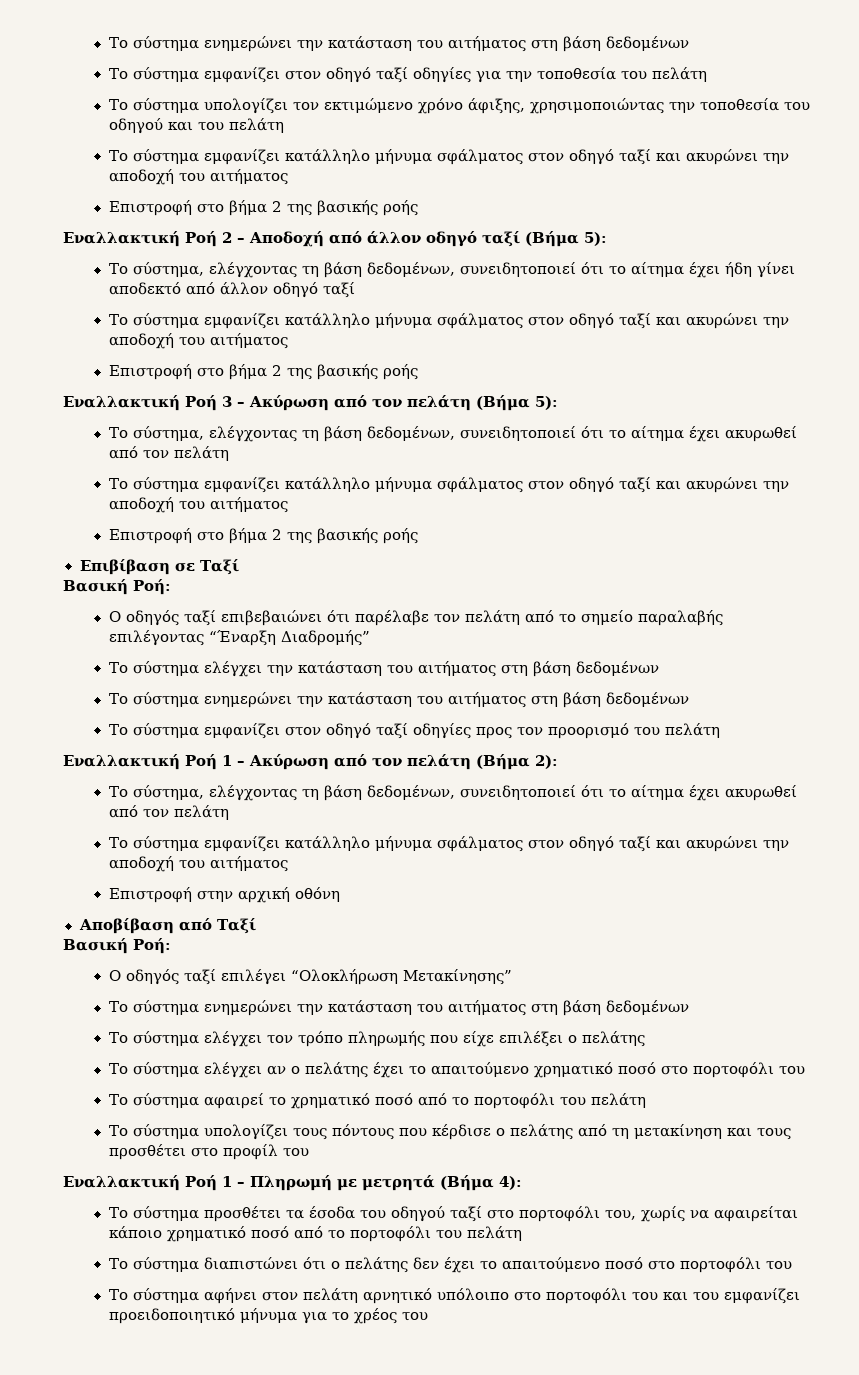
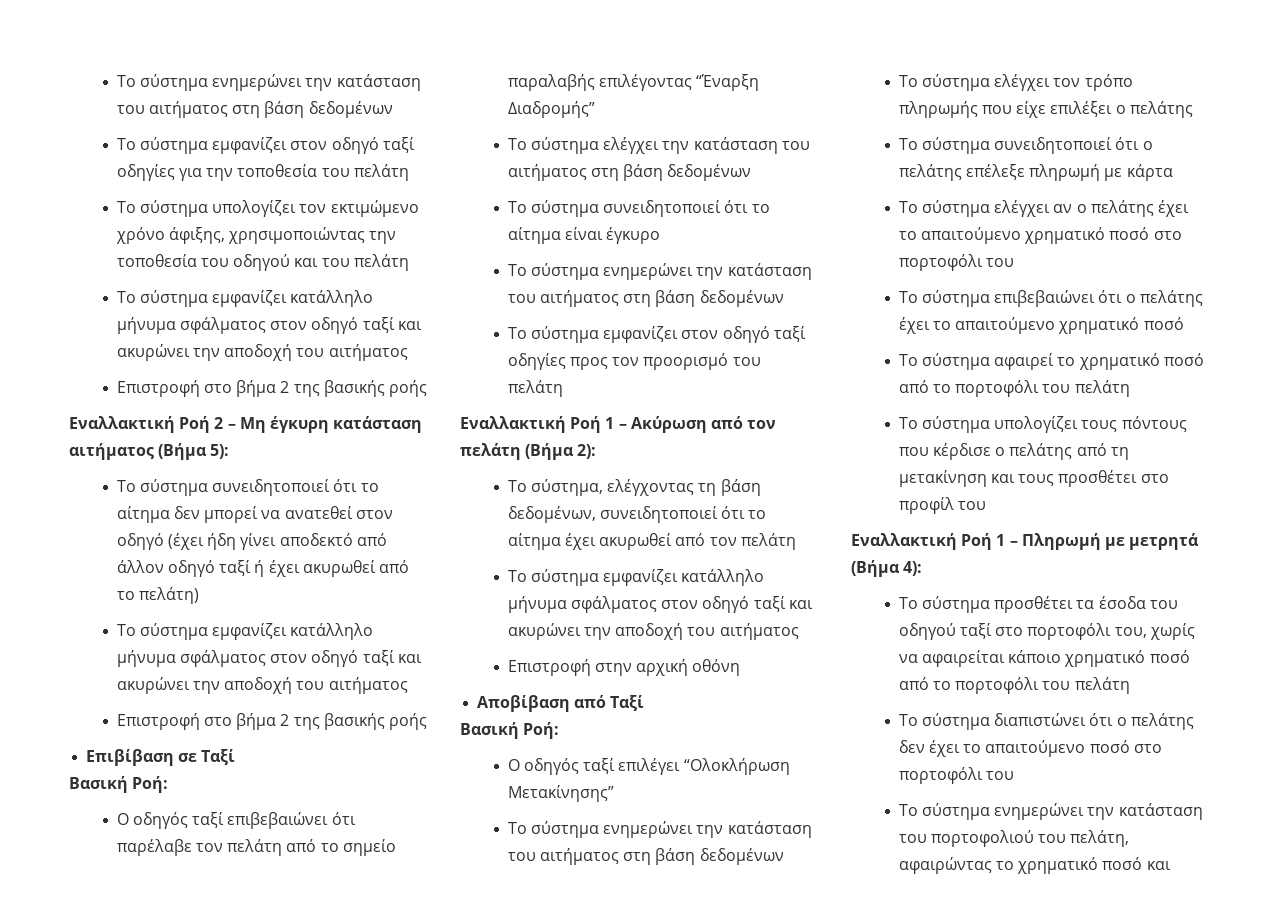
[249,231,607,247] [108,262,720,278] Αποδοχή από άλλον οδηγό ταξί (Βήμα 5): // Το σύστημα, ελέγχοντας τη βάση δεδομένων, συνειδητοποιεί ότι το αίτημα έχει -> [239,416,423,433] [69,443,230,460] [116,479,379,496] [116,506,393,523] [116,533,205,550] Μη έγκυρη κατάσταση αιτήματος (Βήμα 5): // Το σύστημα συνειδητοποιεί ότι το αίτημα δεν μπορεί να ανατεθεί στον οδηγό (έχει
[108,313,789,329] [108,333,288,349] [108,364,418,380] [63,395,558,411] [108,426,797,442] [108,446,229,461] // Το σύστημα εμφανίζει κατάλληλο μήνυμα σφάλματος στον οδηγό ταξί και ακυρώνει την αποδοχή του αιτήματος // Επιστροφή στο βήμα 2 της βασικής ροής // Εναλλακτική Ροή 3 – Ακύρωση από τον πελάτη (Βήμα 5): // Το σύστημα, ελέγχοντας τη βάση δεδομένων, συνειδητοποιεί ότι το αίτημα έχει ακυρωθεί από τον πελάτη -> [254,560,409,577] [116,587,200,604] ή έχει ακυρωθεί από το πελάτη)
(659, 668) none -> [507,200,770,217] [507,227,661,244] // Το σύστημα συνειδητοποιεί ότι το αίτημα είναι έγκυρο
(645, 1039) none -> [898,137,1153,154] [898,164,1173,181] // Το σύστημα συνειδητοποιεί ότι ο πελάτης επέλεξε πληρωμή με κάρτα
(805, 1070) none -> [898,290,1203,307] [898,317,1184,334] // Το σύστημα επιβεβαιώνει ότι ο πελάτης έχει το απαιτούμενο χρηματικό ποσό
[203,1288,800,1304] [108,1308,428,1324] αφήνει στον πελάτη αρνητικό υπόλοιπο στο πορτοφόλι του και του εμφανίζει προειδοποιητικό μήνυμα για το χρέος του -> [994,803,1203,820] [898,830,1130,847] [898,857,1171,874] ενημερώνει την κατάσταση του πορτοφολιού του πελάτη, αφαιρώντας το χρηματικό ποσό και

